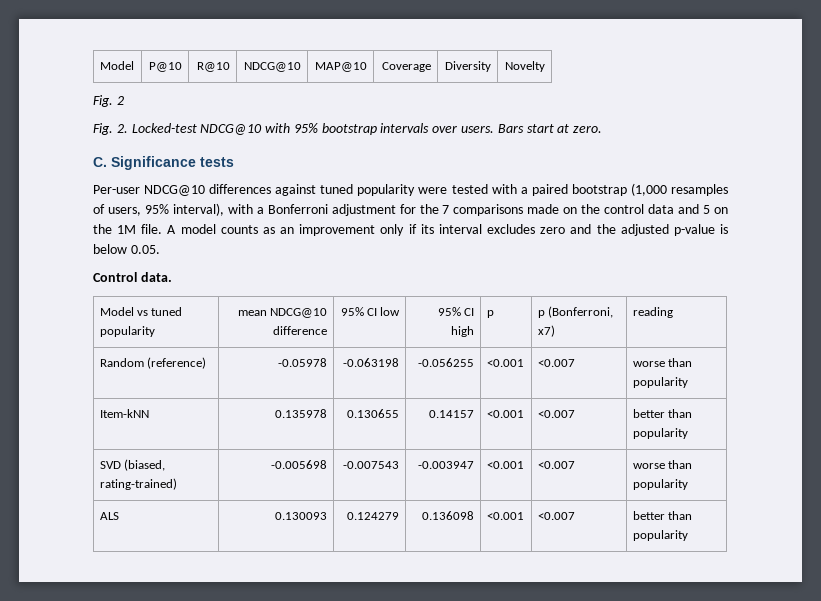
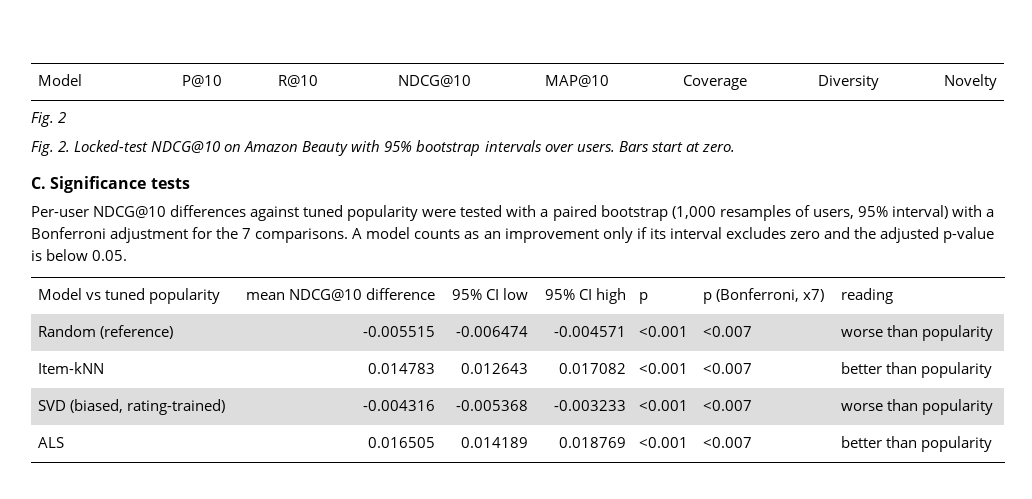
(263, 129) none -> [224,141,349,156] on Amazon Beauty
[172,203,224,216] interval), -> [891,205,948,219] interval)
[453,204,728,216] [93,224,163,234] comparisons made on the control data and 5 on the 1M file. -> [255,228,349,243] comparisons.
[93,272,172,282] // Control data. -> (128, 255) none
[278,358,328,367] [343,358,400,367] [418,358,475,367] -0.05978 | -0.063198 | -0.056255 -> [363,326,436,337] [456,326,529,337] [554,326,627,337] -0.005515 | -0.006474 | -0.004571
[275,409,328,418] [347,409,400,418] [429,410,475,418] 0.135978 | 0.130655 | 0.14157 -> [368,363,436,374] [461,363,529,374] [559,363,627,374] 0.014783 | 0.012643 | 0.017082
[271,460,328,469] [343,461,400,469] [418,461,475,469] -0.005698 | -0.007543 | -0.003947 -> [363,400,436,411] [456,400,529,411] [554,400,627,411] -0.004316 | -0.005368 | -0.003233
[275,512,328,520] [347,512,400,520] [422,511,475,520] 0.130093 | 0.124279 | 0.136098 -> [368,437,436,448] [461,437,529,448] [559,437,627,448] 0.016505 | 0.014189 | 0.018769

